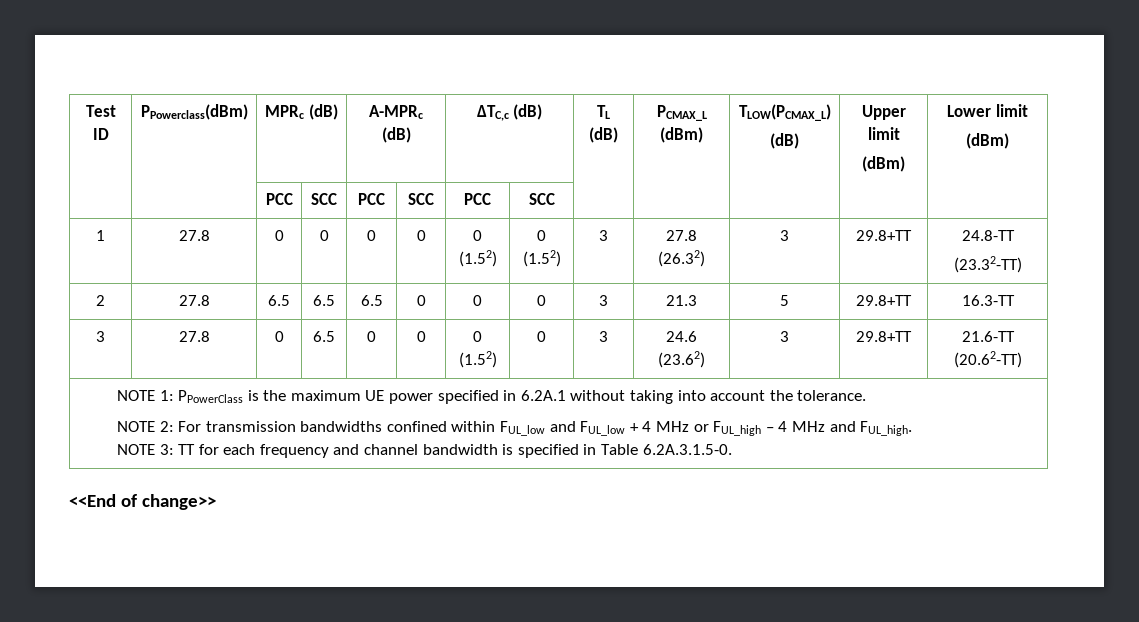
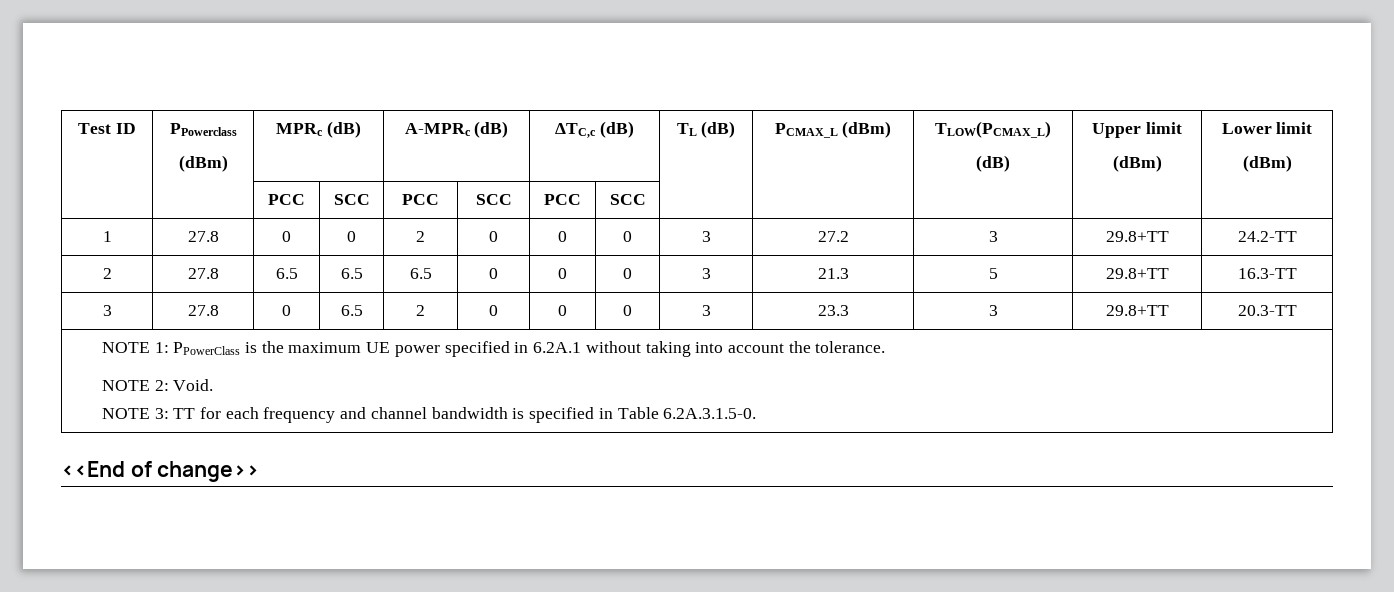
[140,104,248,120] PPowerclass(dBm) -> [169,123,237,136] [178,155,228,172] PPowerclass // (dBm)
[367,230,376,241] [416,230,426,241] [473,230,482,241] [458,250,497,267] [537,230,546,241] [522,250,561,267] [599,230,608,241] [666,230,697,241] [658,250,705,267] [780,230,789,241] [856,230,912,241] [961,230,1015,241] [953,256,1022,273] | 0 | 0 | 0 (1.52) | 0 (1.52) | 3 | 27.8 (26.32) | 3 | 29.8+TT | 24.8-TT // (23.32-TT) -> [416,231,425,242] [489,231,498,242] [558,231,567,242] [623,231,632,242] [701,231,711,242] [817,231,849,242] [988,231,998,242] [1105,231,1169,242] [1237,231,1297,242] | 2 | 0 | 0 | 0 | 3 | 27.2 | 3 | 29.8+TT | 24.2-TT
[367,331,376,342] [416,331,426,342] [473,331,482,342] [458,351,497,368] [537,331,546,342] [599,331,608,342] [666,331,697,342] [658,351,705,368] [780,331,789,342] [856,331,912,342] [961,331,1015,342] [953,351,1022,368] | 0 | 0 | 0 (1.52) | 0 | 3 | 24.6 (23.62) | 3 | 29.8+TT | 21.6-TT (20.62-TT) -> [416,305,425,316] [489,305,498,316] [558,305,567,316] [623,305,632,316] [701,305,711,316] [817,305,849,316] [988,305,998,316] [1105,305,1169,316] [1237,305,1297,316] | 2 | 0 | 0 | 0 | 3 | 23.3 | 3 | 29.8+TT | 20.3-TT
[178,421,913,436] For transmission bandwidths confined within FUL_low and FUL_low + 4 MHz or FUL_high – 4 MHz and FUL_high. -> [173,379,214,391] Void.

